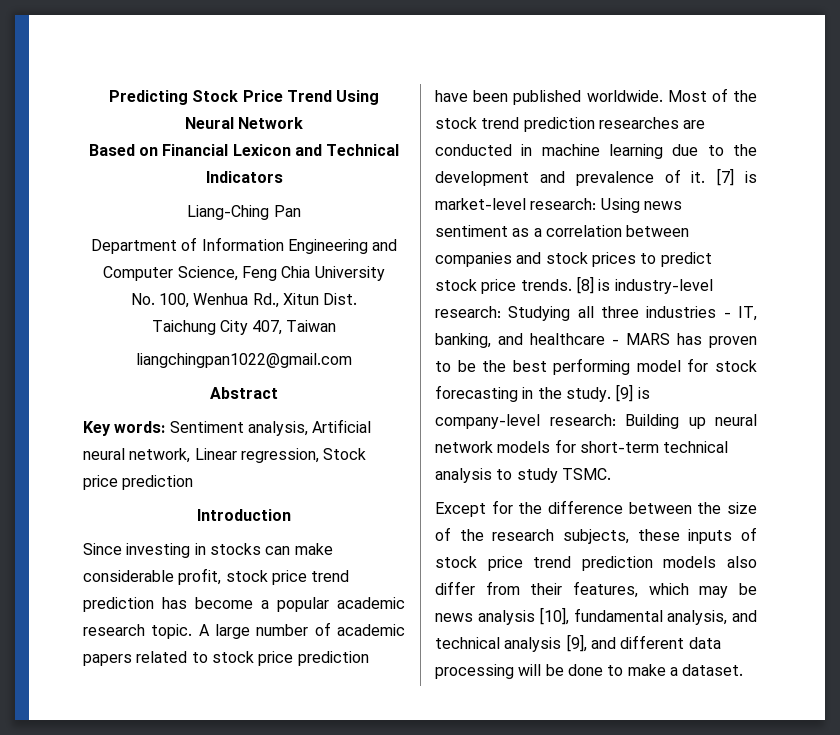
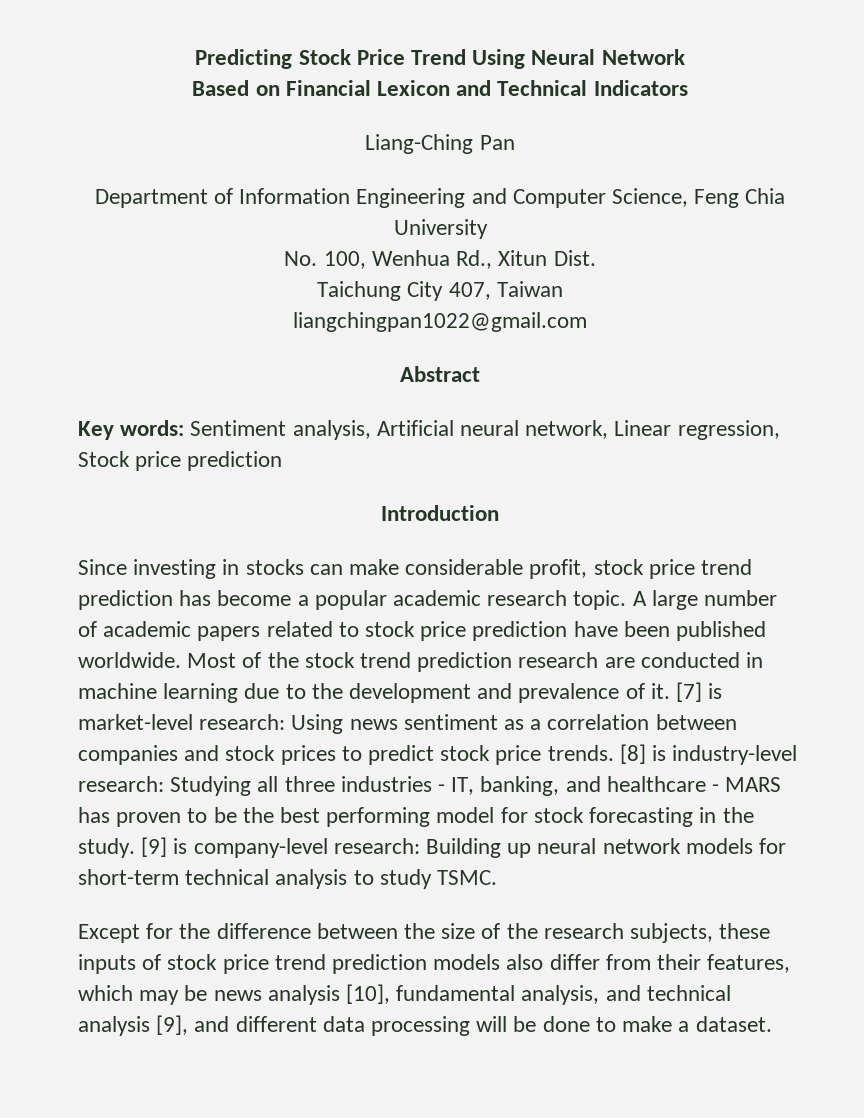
[598,117,679,129] researches -> [518,652,599,668] research

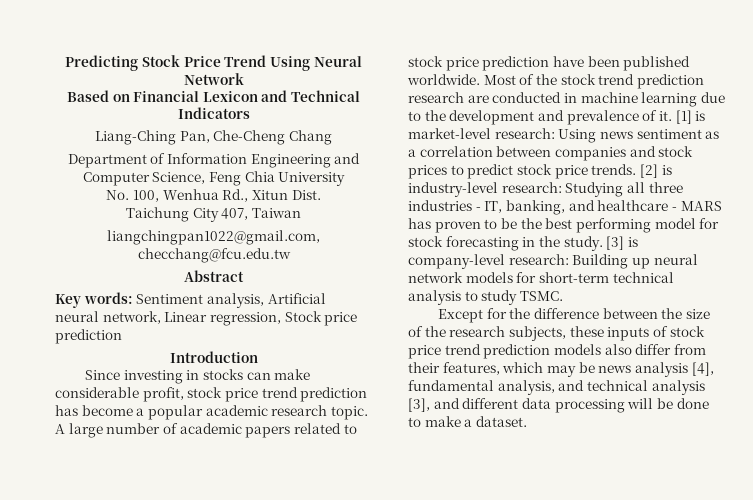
[479,135,515,150] Pan -> [179,130,332,145] Pan, Che-Cheng Chang
[293,312,587,332] liangchingpan1022@gmail.com -> [107,230,320,245] [137,248,291,263] liangchingpan1022@gmail.com, checchang@fcu.edu.tw
[676,682,703,702] [7] -> [675,110,692,124] [1]
[619,744,646,764] [8] -> [639,164,658,178] [2]
[141,837,168,857] [9] -> [606,236,625,250] [3]
[346,984,391,1004] [10], -> [691,362,714,376] [4],
[156,1015,189,1035] [9], -> [408,398,430,412] [3],

